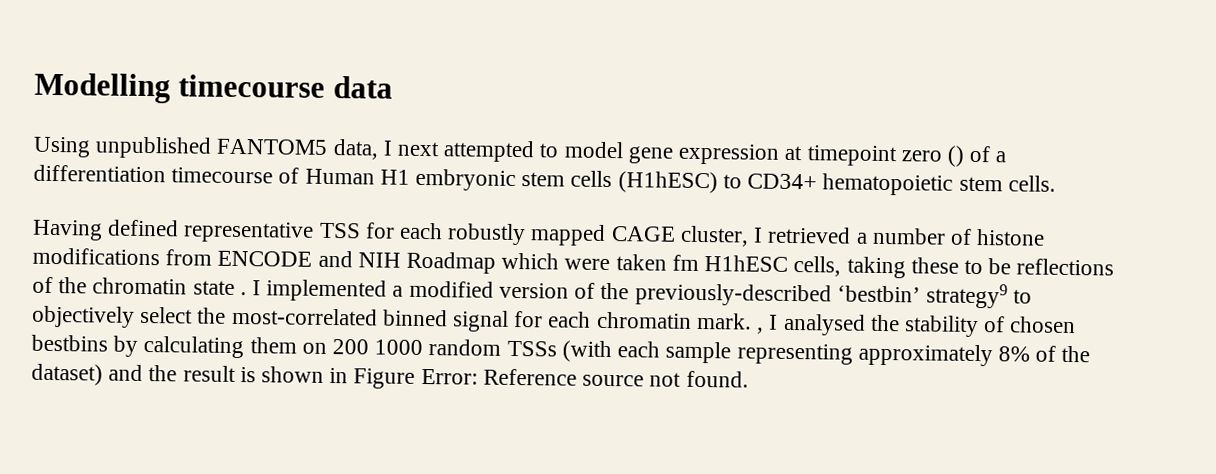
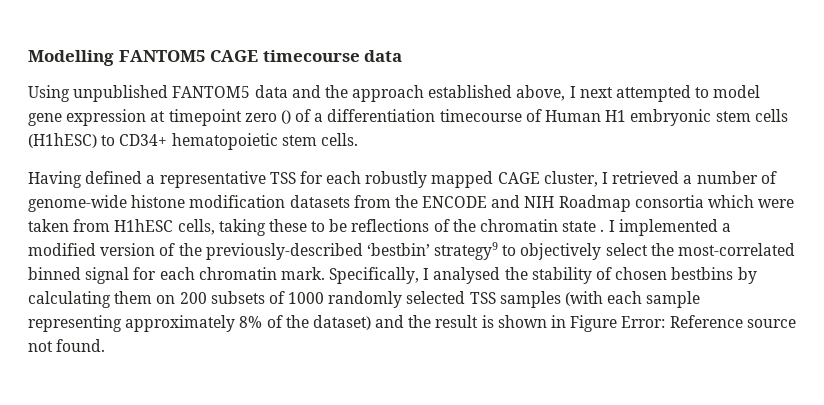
(171, 88) none -> [118,50,259,62] FANTOM5 CAGE
[332,139,379,160] data, -> [254,85,566,102] data and the approach established above,
(180, 228) none -> [146,175,156,184] a
[976,228,1046,246] [32,247,213,266] histone modifications from -> [28,195,418,212] genome-wide histone modification datasets from the
(497, 262) none -> [634,195,704,208] consortia
[671,254,699,271] fm -> [73,219,111,232] from
[756,327,765,334] , -> [329,267,420,284] Specifically,
[374,339,557,357] 1000 random TSSs -> [210,291,561,308] subsets of 1000 randomly selected TSS samples

